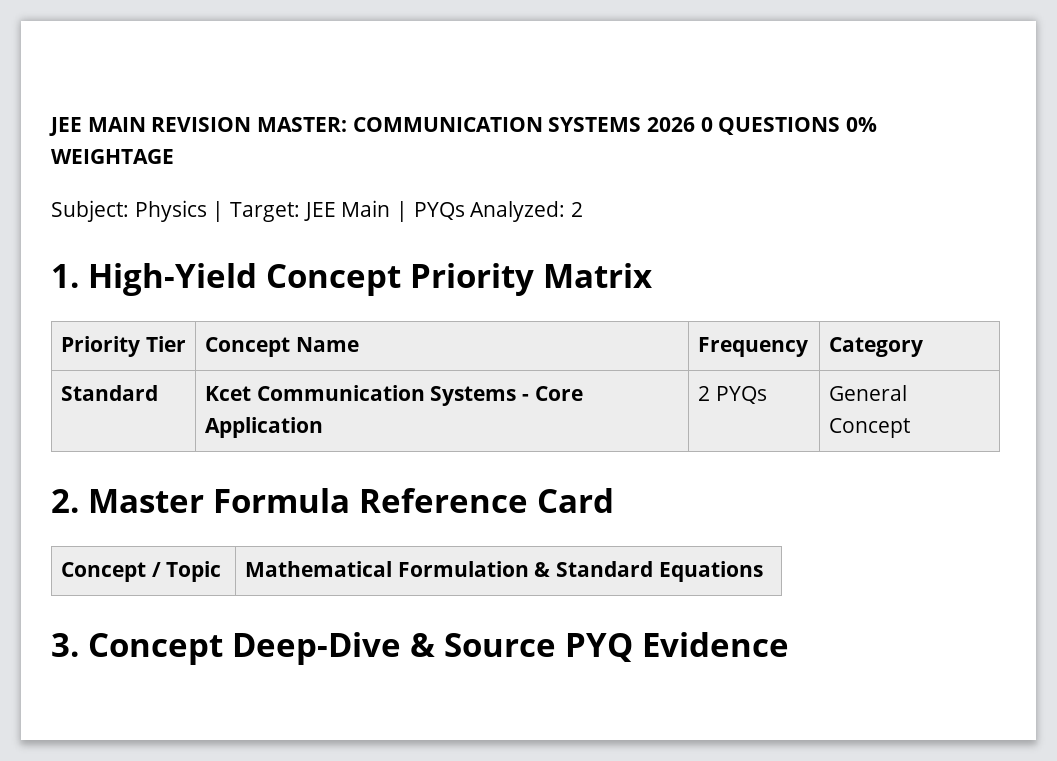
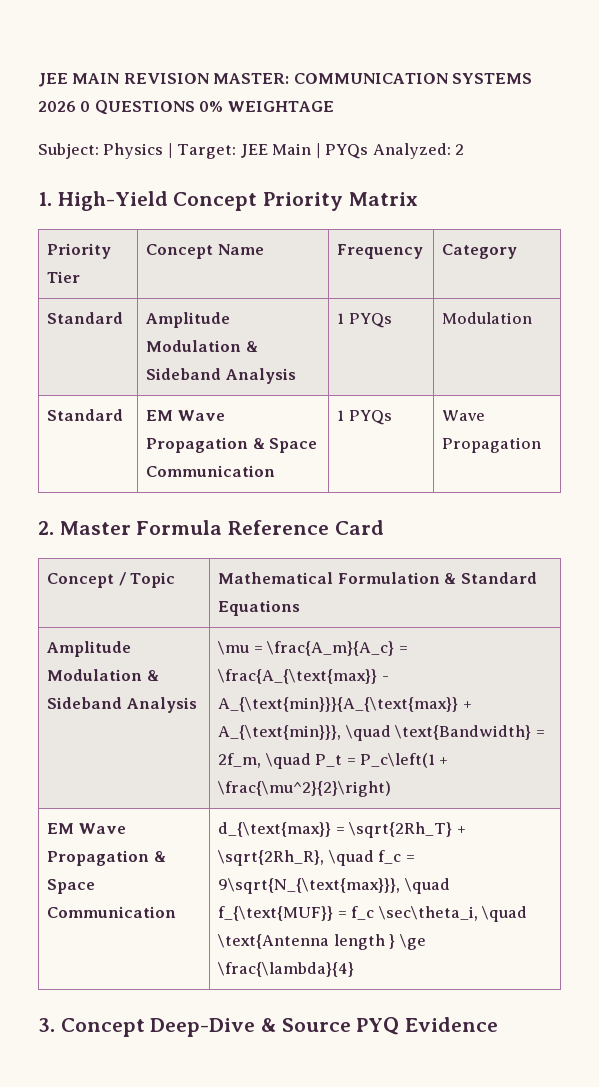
[205,385,583,406] [205,417,324,438] [698,386,767,404] [829,385,908,401] [829,418,911,438] Kcet Communication Systems - Core Application | 2 PYQs | General Concept -> [146,312,231,328] [146,340,258,352] [146,368,296,384] [337,313,392,328] [442,312,533,324] [47,409,124,421] [146,410,225,421] [146,437,318,453] [146,465,276,477] [337,410,392,425] [442,410,486,421] [442,437,542,453] Amplitude Modulation & Sideband Analysis | 1 PYQs | Modulation // Standard | EM Wave Propagation & Space Communication | 1 PYQs | Wave Propagation
(763, 571) none -> [47,641,132,657] [47,669,159,681] [47,697,197,713] [217,641,408,656] [217,669,389,684] [218,697,472,712] [218,725,545,741] [218,753,449,769] [217,781,392,797] [47,823,126,834] [47,850,166,866] [47,879,96,894] [47,906,177,918] [218,822,466,838] [217,850,415,866] [218,878,450,894] [218,906,528,922] [217,934,426,950] [217,962,355,977] // Amplitude Modulation & Sideband Analysis | \mu = \frac{A_m}{A_c} = \frac{A_{\text{max}} - A_{\text{min}}}{A_{\text{max}} + A_{\text{min}}}, \quad \text{Bandwidth} = 2f_m, \quad P_t = P_c\left(1 + \frac{\mu^2}{2}\right) // EM Wave Propagation & Space Communication | d_{\text{max}} = \sqrt{2Rh_T} + \sqrt{2Rh_R}, \quad f_c = 9\sqrt{N_{\text{max}}}, \quad f_{\text{MUF}} = f_c \sec\theta_i, \quad \text{Antenna length } \ge \frac{\lambda}{4}

